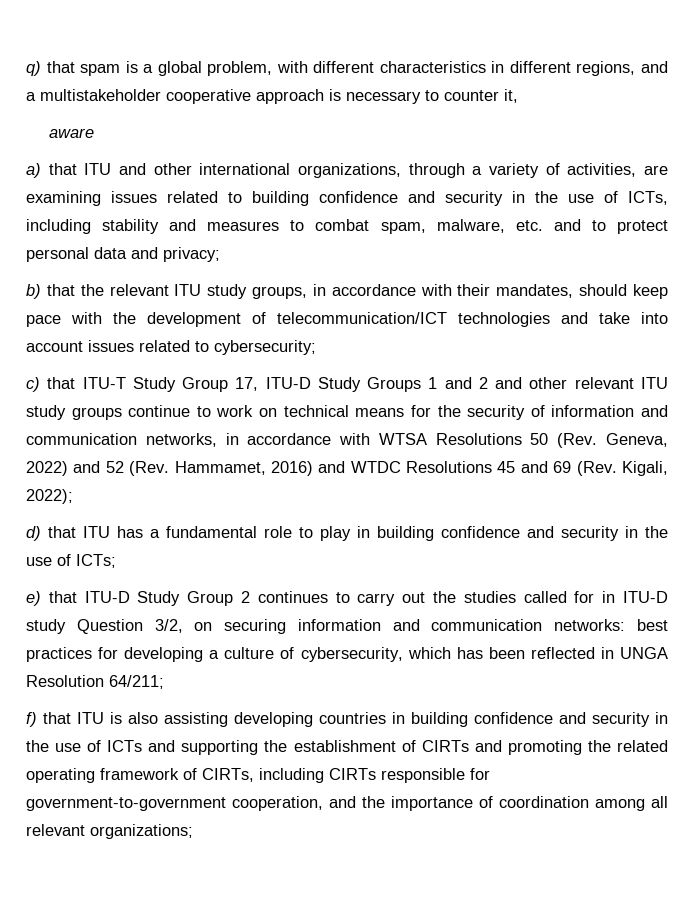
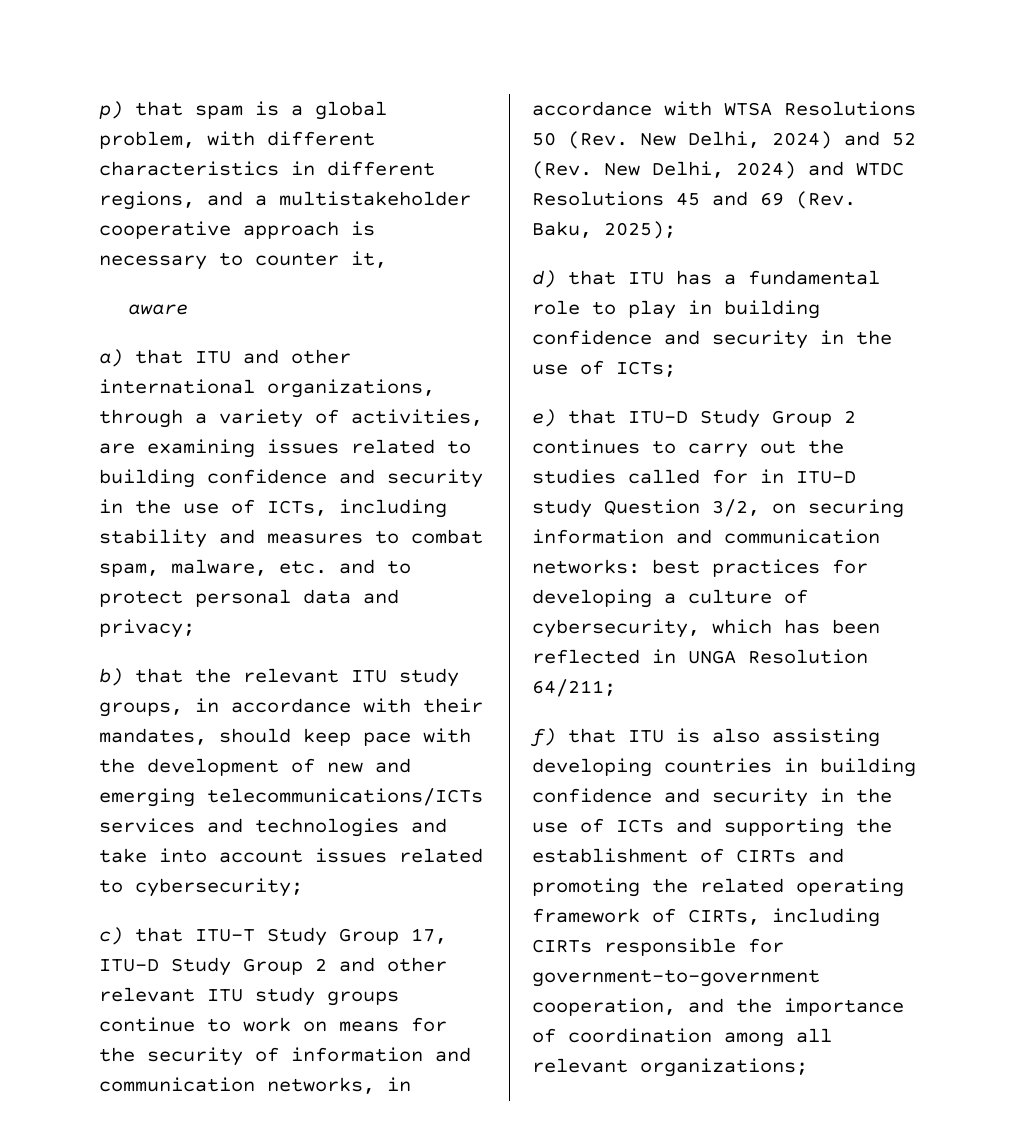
[26,61,41,76] q) -> [99,101,123,119] p)
[277,312,447,324] telecommunication/ICT -> [327,758,411,773] [99,788,483,807] [99,818,243,833] new and emerging telecommunications/ICTs services and
[367,377,472,392] Groups 1 and -> [243,958,303,975] Group
[283,405,349,417] technical -> (327, 1026) none
[606,433,668,447] [26,461,313,476] Geneva, 2022) and 52 (Rev. Hammamet, 2016) -> [640,131,916,149] [532,161,796,179] New Delhi, 2024) and 52 (Rev. New Delhi, 2024)
[621,461,668,476] [26,489,73,504] Kigali, 2022); -> [532,221,676,239] Baku, 2025);

